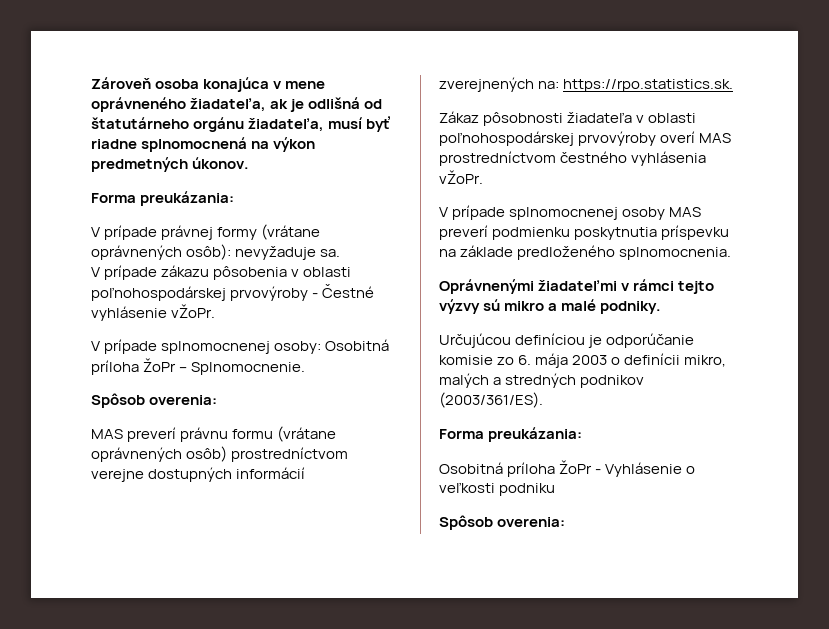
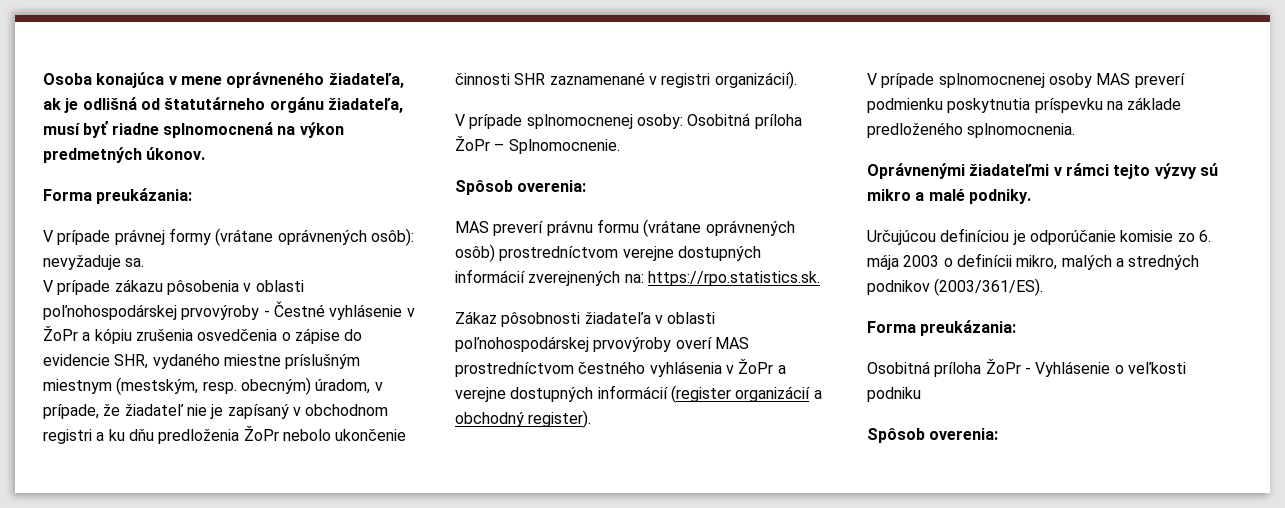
[91,77,200,89] Zároveň osoba -> [43,73,92,85] Osoba
[171,304,216,318] vŽoPr. -> [406,308,415,317] [43,326,363,344] [43,353,361,369] [43,377,383,395] [43,404,389,419] [43,426,407,444] [455,71,797,89] v ŽoPr a kópiu zrušenia osvedčenia o zápise do evidencie SHR, vydaného miestne príslušným miestnym (mestským, resp. obecným) úradom, v prípade, že žiadateľ nie je zapísaný v obchodnom registri a ku dňu predloženia ŽoPr nebolo ukončenie činnosti SHR zaznamenané v registri organizácií).
[439,170,483,184] vŽoPr. -> [725,359,786,374] [455,385,822,403] [455,410,592,428] v ŽoPr a verejne dostupných informácií (register organizácií a obchodný register).

